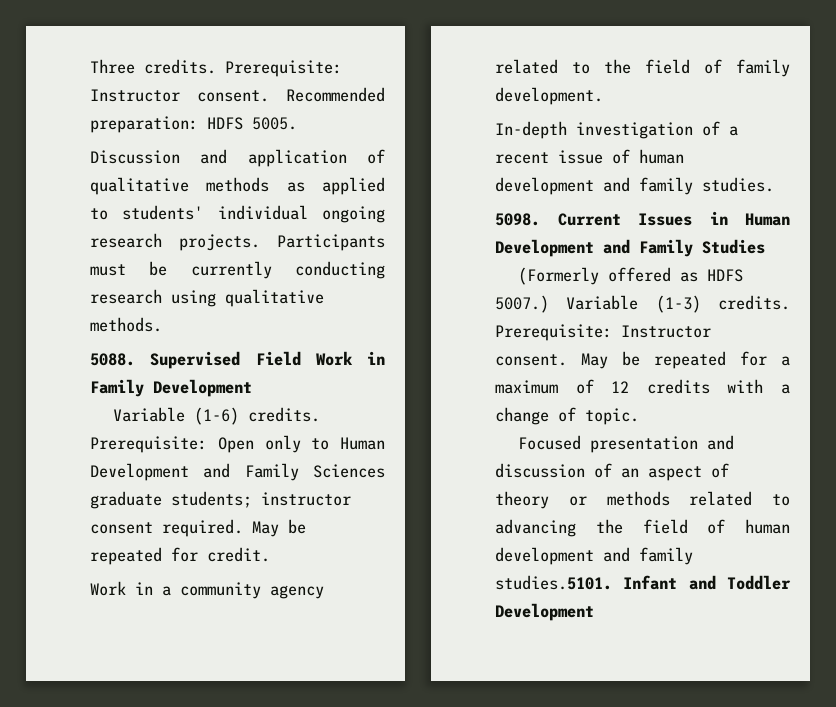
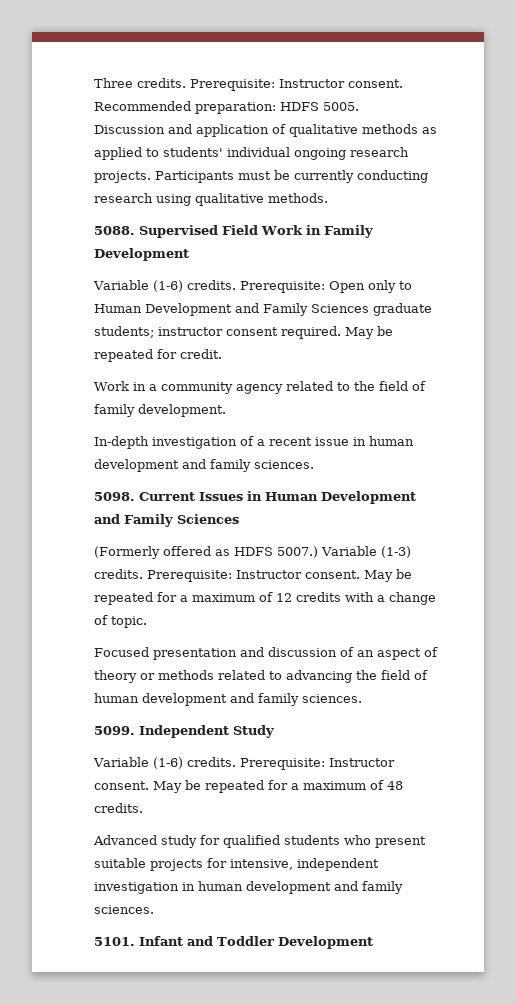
[612,149,684,164] [495,177,774,195] of human development and family studies. -> [353,436,414,446] [94,459,314,472] in human development and family sciences.
[702,239,765,254] Studies -> [177,514,239,524] Sciences
[495,575,612,590] studies.5101. -> [302,694,362,703] [94,725,274,738] [93,757,395,770] [94,780,403,793] [94,803,143,813] [93,835,426,848] [94,858,379,871] [94,881,403,894] [94,905,154,914] [94,937,135,946] sciences. // 5099. Independent Study // Variable (1-6) credits. Prerequisite: Instructor consent. May be repeated for a maximum of 48 credits. // Advanced study for qualified students who present suitable projects for intensive, independent investigation in human development and family sciences. // 5101.

